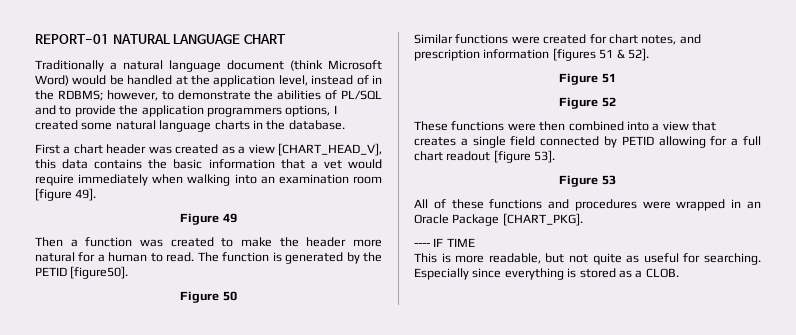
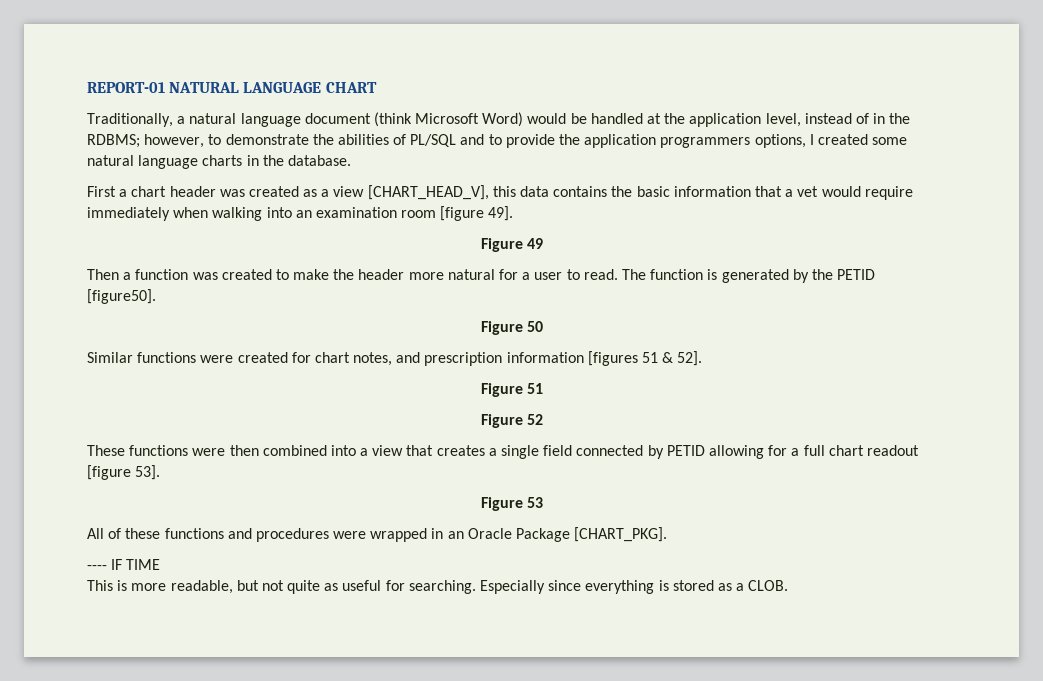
[35,60,104,72] Traditionally -> [87,113,173,127] Traditionally,
[108,252,148,262] human -> [534,272,563,280] user

